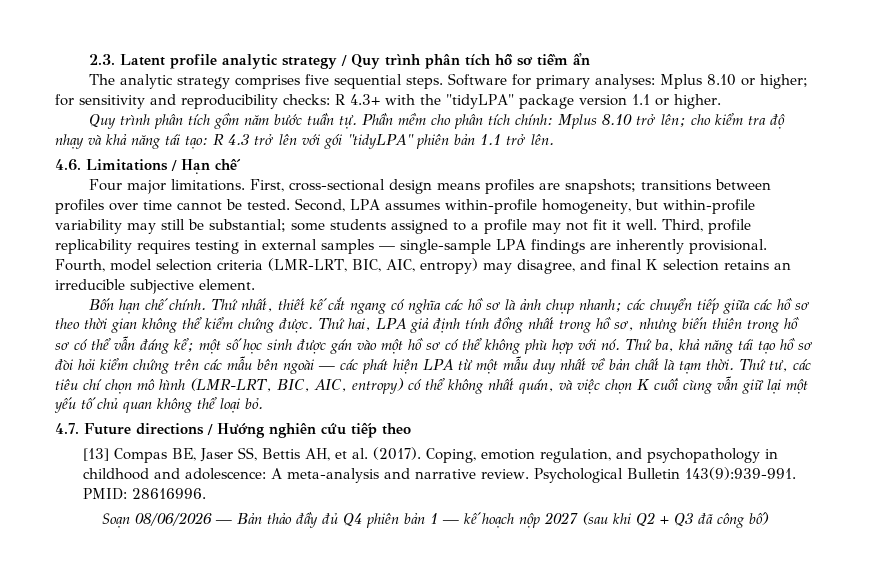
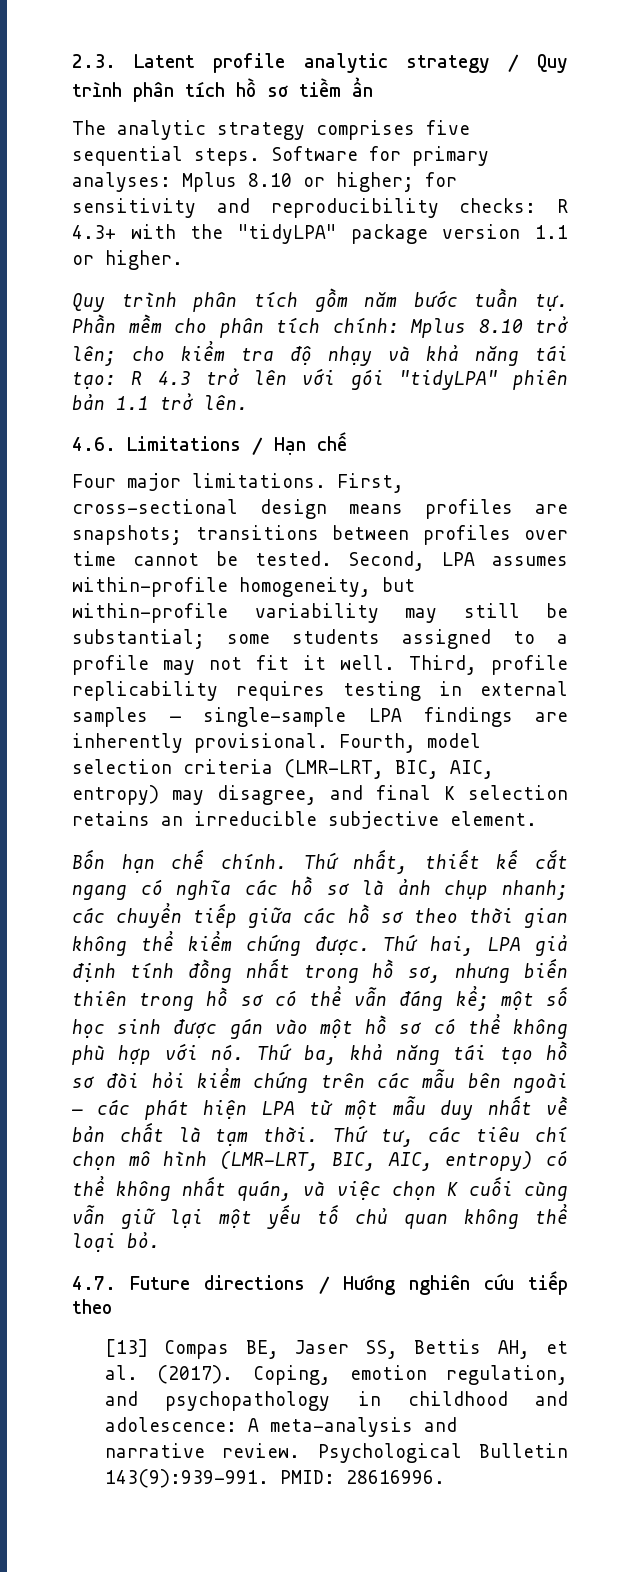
[102,512,769,528] // Soạn 08/06/2026 — Bản thảo đầy đủ Q4 phiên bản 1 — kế hoạch nộp 2027 (sau khi Q2 + Q3 đã công bố) -> (446, 1477) none

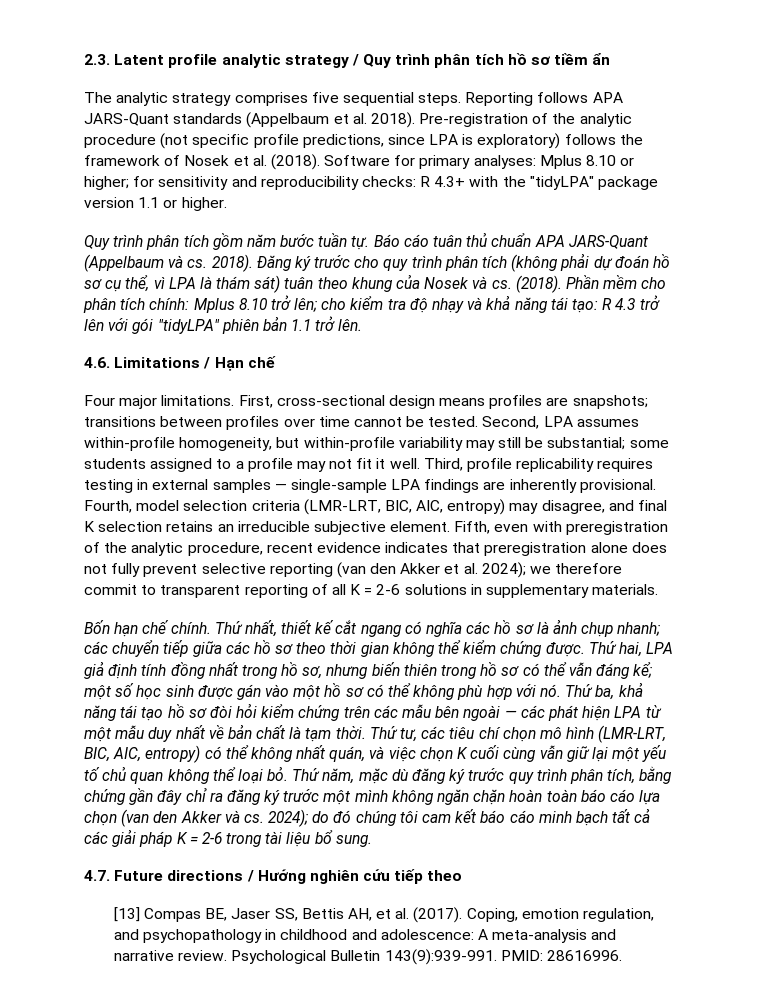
(260, 157) none -> [465,92,623,106] [84,112,632,128] [84,133,643,149] [84,154,320,170] Reporting follows APA JARS-Quant standards (Appelbaum et al. 2018). Pre-registration of the analytic procedure (not specific profile predictions, since LPA is exploratory) follows the framework of Nosek et al. (2018).
(568, 302) none -> [373,232,648,249] [84,253,670,272] [84,274,562,293] Báo cáo tuân thủ chuẩn APA JARS-Quant (Appelbaum và cs. 2018). Đăng ký trước cho quy trình phân tích (không phải dự đoán hồ sơ cụ thể, vì LPA là thám sát) tuân theo khung của Nosek và cs. (2018).
(537, 818) none -> [454,521,668,535] [84,542,667,556] [84,562,623,578] [84,584,659,598] Fifth, even with preregistration of the analytic procedure, recent evidence indicates that preregistration alone does not fully prevent selective reporting (van den Akker et al. 2024); we therefore commit to transparent reporting of all K = 2-6 solutions in supplementary materials.
(160, 1240) none -> [292,766,673,784] [84,787,661,805] [84,808,651,827] [84,829,372,847] Thứ năm, mặc dù đăng ký trước quy trình phân tích, bằng chứng gần đây chỉ ra đăng ký trước một mình không ngăn chặn hoàn toàn báo cáo lựa chọn (van den Akker và cs. 2024); do đó chúng tôi cam kết báo cáo minh bạch tất cả các giải pháp K = 2-6 trong tài liệu bổ sung.

